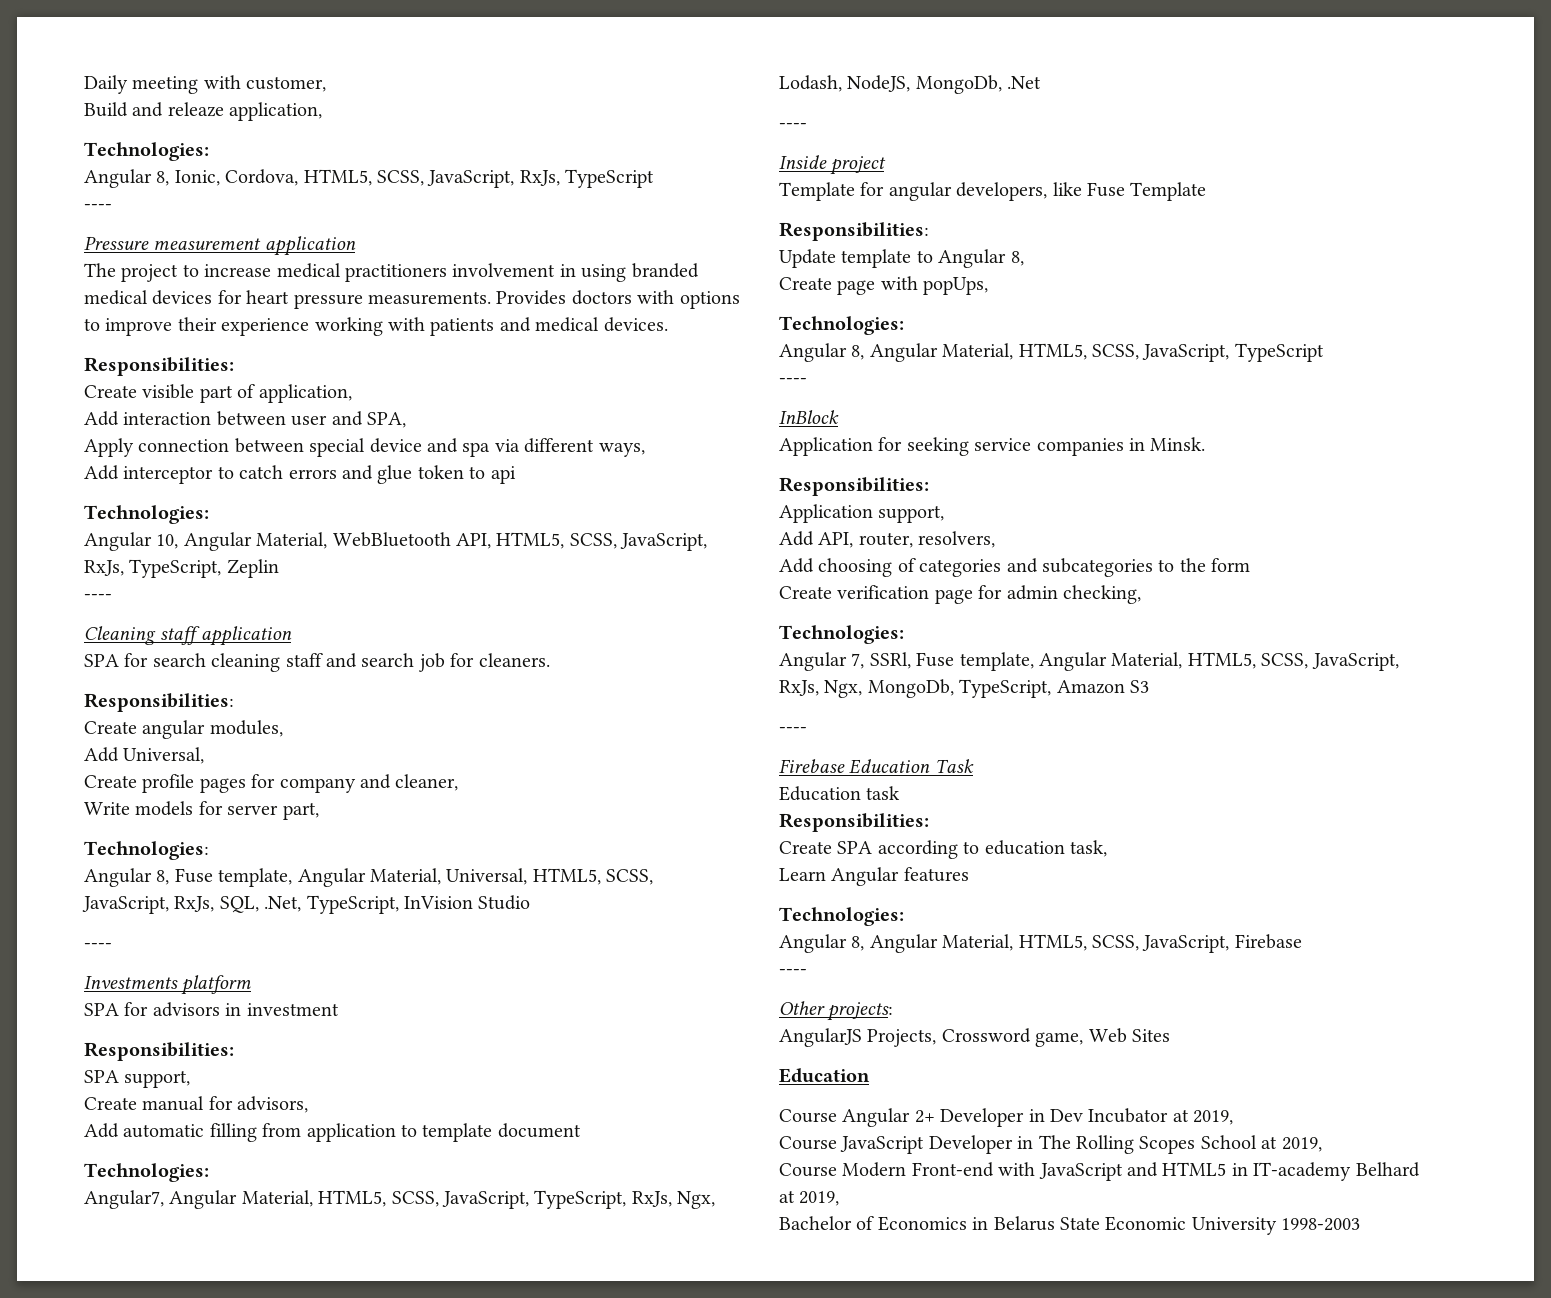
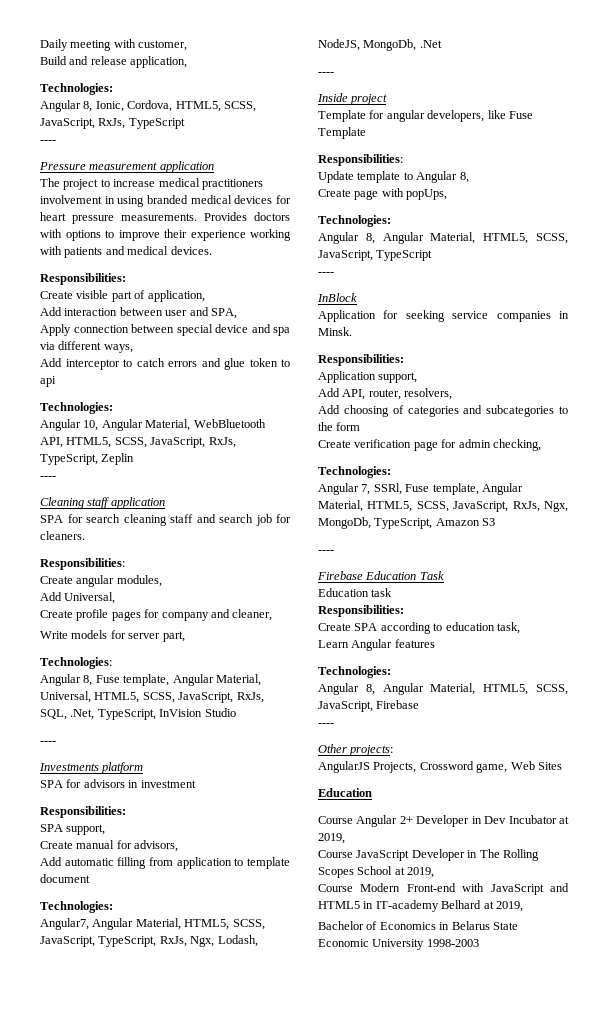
[167,102,224,117] releaze -> [90,56,127,65] release

